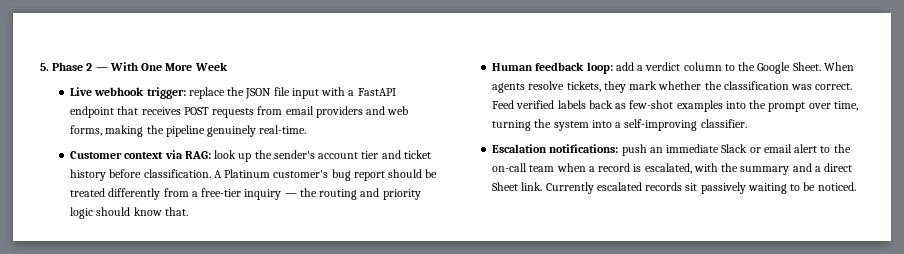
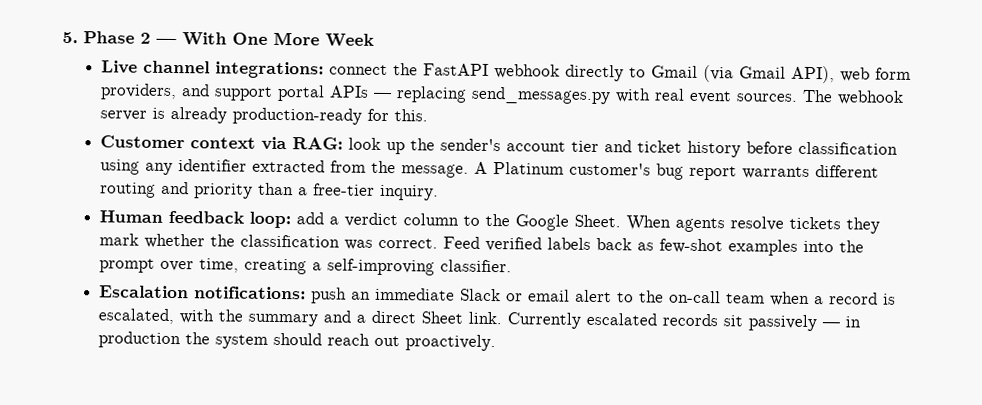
[94,87,396,99] [70,106,409,118] [70,125,307,137] webhook trigger: replace the JSON file input with a FastAPI endpoint that receives POST requests from email providers and web forms, making the pipeline genuinely real-time. -> [143,60,912,84] [100,83,905,105] [100,106,429,125] channel integrations: connect the FastAPI webhook directly to Gmail (via Gmail API), web form providers, and support portal APIs — replacing send_messages.py with real event sources. The webhook server is already production-ready for this.
[143,169,211,178] classification. -> [798,141,899,155] [100,159,470,178] classification using any identifier extracted from the message.
[388,169,438,178] [70,188,421,200] [70,207,188,219] should be treated differently from a free-tier inquiry — the routing and priority logic should know that. -> [742,165,880,180] [100,181,440,201] warrants different routing and priority than a free-tier inquiry.
[566,81,601,92] tickets, -> [789,216,842,230] tickets
[492,119,612,131] turning the system into -> [244,258,308,275] creating
[747,182,856,194] waiting to be noticed. -> [822,316,862,328] [98,331,497,352] — in production the system should reach out proactively.

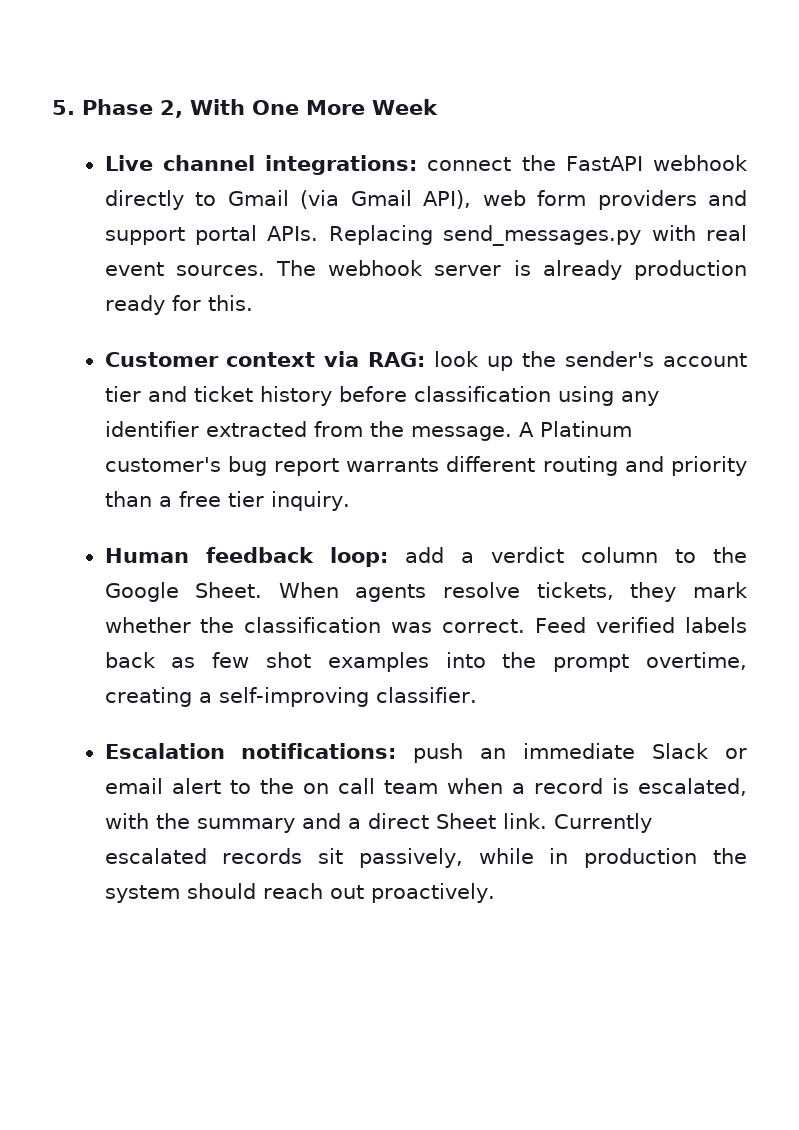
[140,32,177,45] 2 — -> [160,100,183,118] 2,
[100,83,178,101] providers, -> [597,190,697,210] providers
[329,85,468,103] APIs — replacing -> [267,225,433,245] APIs. Replacing
[232,107,363,125] production-ready -> [634,260,748,280] [104,295,165,315] production ready
[313,183,376,196] free-tier -> [178,491,264,507] free tier
[789,216,842,230] tickets -> [536,582,614,600] tickets,
[659,238,724,254] few-shot -> [212,652,311,668] few shot
[160,258,240,273] over time, -> [646,652,748,670] overtime,
[669,290,722,304] on-call -> [302,778,375,794] on call
[748,314,841,332] passively — -> [358,848,534,868] passively, while

